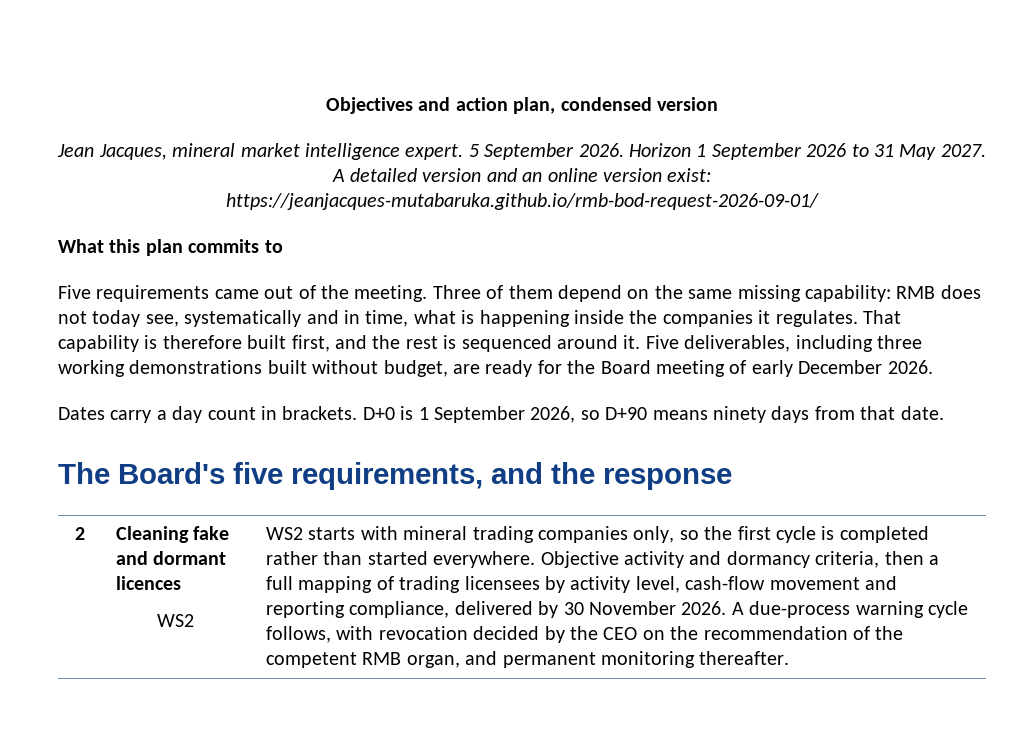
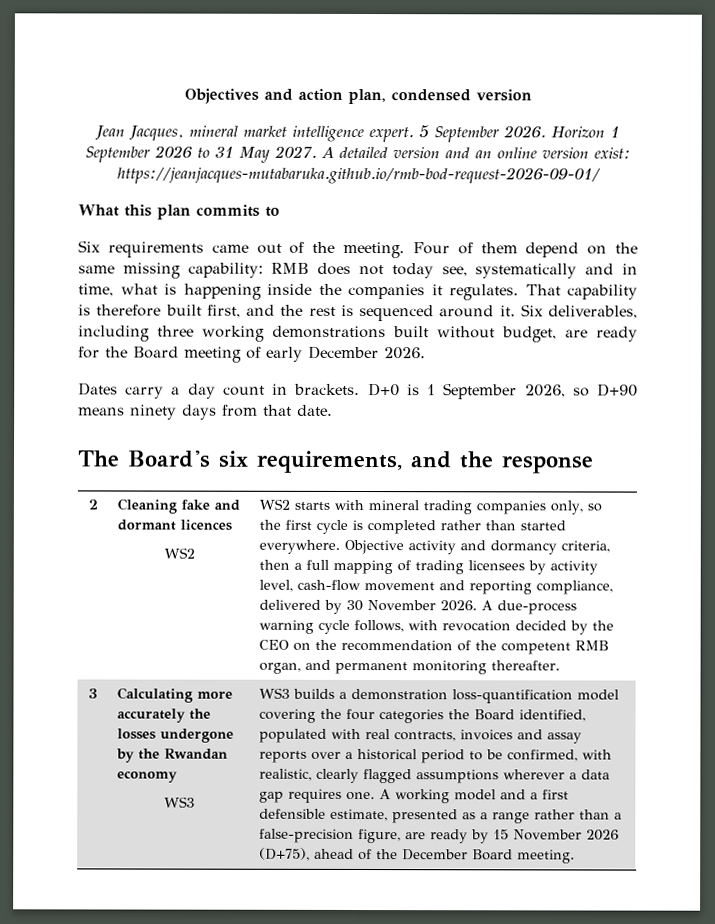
[58,285,91,299] Five -> [78,240,101,253] Six
[432,285,481,299] Three -> [412,242,450,255] Four
[645,335,679,349] Five -> [520,304,544,317] Six
[233,462,283,484] five -> [218,450,249,468] six
(790, 658) none -> [88,688,98,699] [117,687,234,703] [117,708,212,723] [117,728,235,743] [116,748,229,763] [117,770,179,783] [163,796,195,808] [259,687,620,704] [259,708,587,724] [259,728,583,744] [259,749,613,764] [259,768,611,784] [259,788,570,804] [259,808,623,824] [259,828,620,844] [259,847,576,864] // 3 | Calculating more accurately the losses undergone by the Rwandan economy // WS3 | WS3 builds a demonstration loss-quantification model covering the four categories the Board identified, populated with real contracts, invoices and assay reports over a historical period to be confirmed, with realistic, clearly flagged assumptions wherever a data gap requires one. A working model and a first defensible estimate, presented as a range rather than a false-precision figure, are ready by 15 November 2026 (D+75), ahead of the December Board meeting.

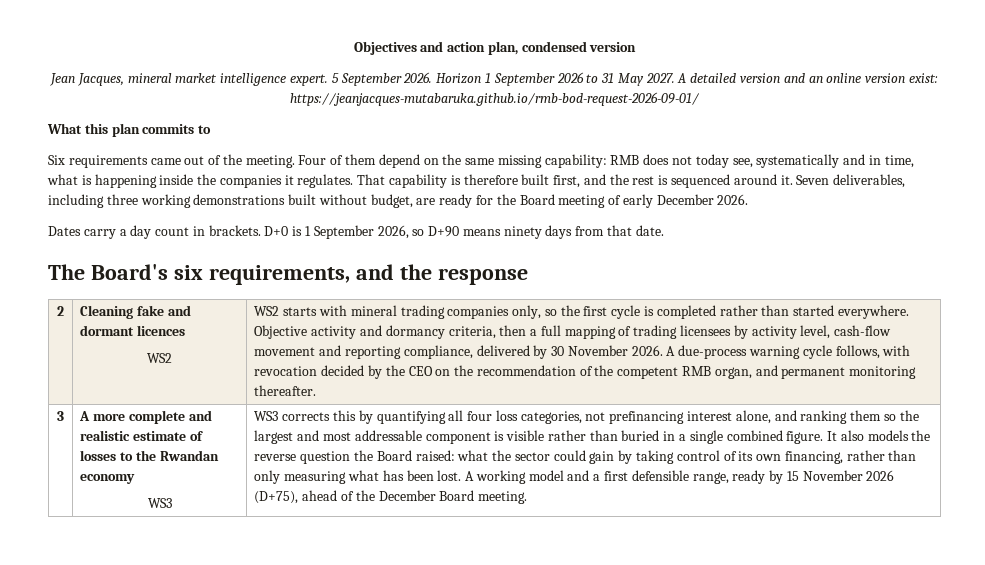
[520,304,544,317] Six -> [796,175,830,185] Seven
[117,687,234,703] [117,708,212,723] [117,728,235,743] [116,748,136,763] Calculating more accurately the losses undergone by -> [79,410,212,424] [80,430,203,441] [80,450,134,461] A more complete and realistic estimate of losses to
[293,688,620,704] [259,708,587,724] [259,728,583,744] [259,749,613,764] [259,768,611,784] [259,788,376,803] builds a demonstration loss-quantification model covering the four categories the Board identified, populated with real contracts, invoices and assay reports over a historical period to be confirmed, with realistic, clearly flagged assumptions wherever a data gap requires one. -> [282,410,919,424] [254,430,931,444] [254,450,917,464] [254,470,462,484] corrects this by quantifying all four loss categories, not prefinancing interest alone, and ranking them so the largest and most addressable component is visible rather than buried in a single combined figure. It also models the reverse question the Board raised: what the sector could gain by taking control of its own financing, rather than only measuring what has been lost.
[330,808,623,824] [259,828,427,844] estimate, presented as a range rather than a false-precision figure, are -> [692,472,729,484] range,

